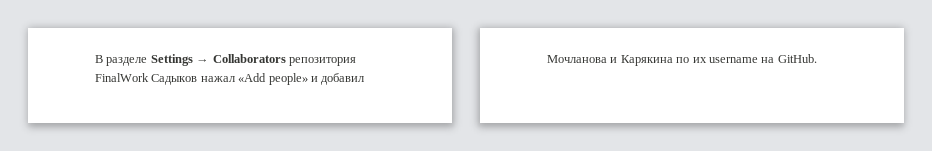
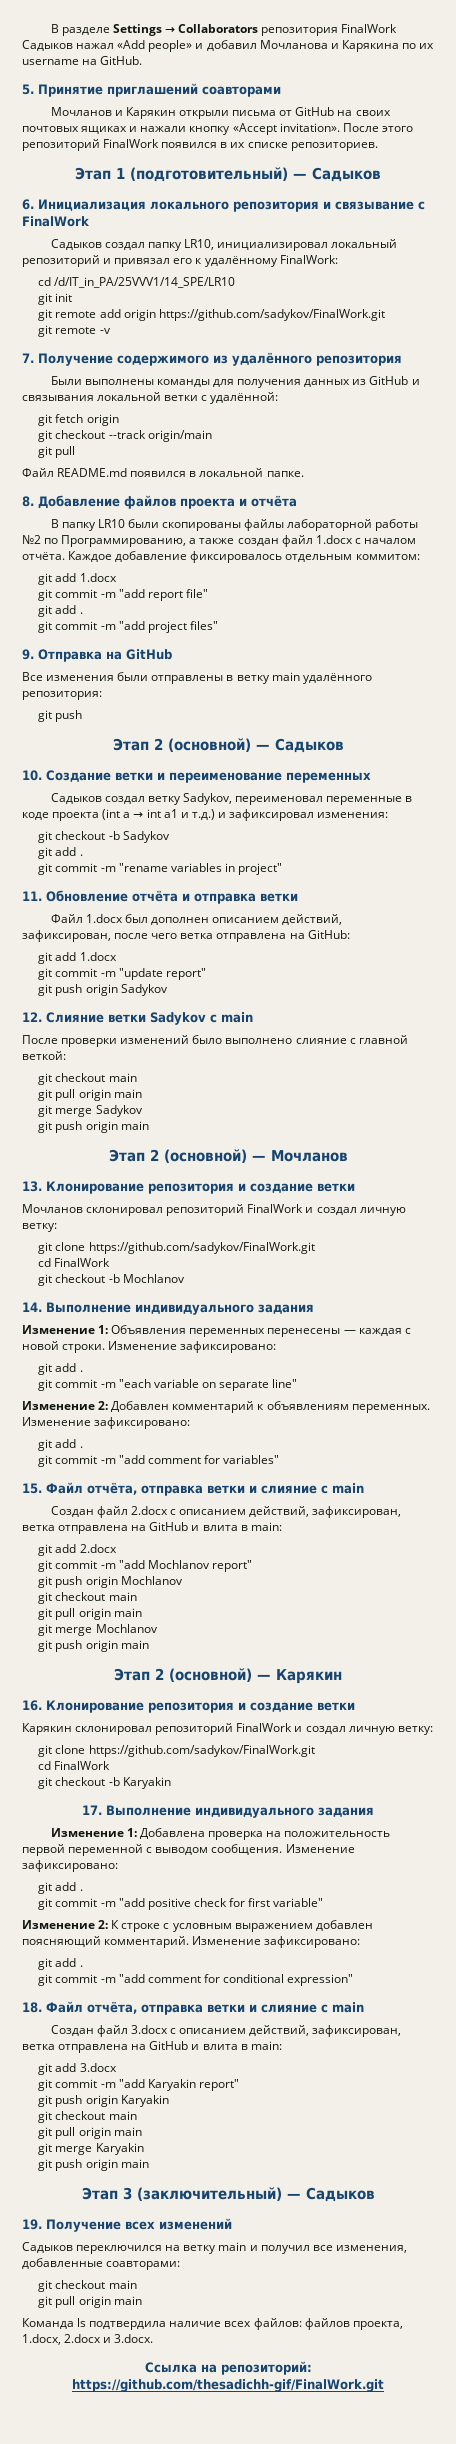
(817, 58) none -> [22,83,281,97] [50,107,391,119] [22,123,413,135] [22,139,378,151] [75,167,381,182] [22,199,425,212] [22,216,89,227] [50,239,398,251] [22,255,338,267] [38,277,236,288] [38,293,73,305] [38,309,385,321] [38,325,111,337] [22,352,402,366] [50,376,420,388] [22,392,279,404] [38,414,119,426] [38,430,212,442] [38,446,76,458] [22,468,304,477] [22,495,297,509] [50,519,419,531] [22,535,416,547] [22,551,420,563] [38,573,117,585] [38,589,208,601] [38,605,83,617] [38,621,218,633] [22,649,172,662] [22,672,372,684] [22,691,102,700] [38,710,83,722] [112,738,344,753] [22,770,371,783] [50,793,413,805] [22,809,389,821] [38,831,170,843] [38,847,83,859] [38,863,282,875] [22,890,298,904] [50,914,343,925] [22,930,350,942] [38,952,117,964] [38,968,206,980] [38,984,168,996] [22,1012,253,1025] [22,1035,408,1047] [22,1051,66,1060] [38,1073,137,1085] [38,1089,142,1101] [38,1105,143,1117] [38,1121,149,1133] [108,1149,348,1163] [22,1181,355,1194] [22,1204,406,1216] [22,1223,57,1232] [38,1242,315,1254] [38,1258,111,1267] [38,1274,185,1286] [22,1302,314,1315] [22,1325,411,1337] [22,1341,277,1353] [38,1363,83,1375] [38,1379,298,1391] [22,1401,430,1413] [22,1417,191,1429] [38,1439,83,1451] [38,1455,279,1467] [22,1482,364,1496] [50,1506,402,1518] [22,1522,282,1534] [38,1544,117,1556] [38,1560,252,1572] [38,1576,183,1588] [38,1592,137,1604] [38,1608,142,1620] [38,1624,158,1636] [38,1640,149,1652] [114,1668,342,1684] [22,1700,355,1713] [22,1723,433,1735] [38,1745,315,1757] [38,1761,111,1770] [38,1777,171,1789] [82,1805,374,1818] [50,1828,391,1840] [22,1844,355,1856] [22,1860,118,1872] [38,1882,83,1894] [38,1898,324,1910] [22,1920,373,1932] [22,1936,361,1948] [38,1958,83,1970] [38,1974,354,1986] [22,2001,364,2015] [50,2025,402,2037] [22,2041,282,2053] [38,2063,117,2075] [38,2079,239,2091] [38,2095,169,2107] [38,2111,137,2123] [38,2127,142,2139] [38,2143,144,2155] [38,2159,149,2171] [81,2187,375,2202] [22,2218,232,2232] [22,2242,407,2254] [22,2258,181,2270] [38,2280,137,2292] [38,2296,142,2308] [22,2318,403,2330] [22,2334,154,2345] [144,2361,312,2375] [72,2379,384,2392] // 5. Принятие приглашений соавторами // Мочланов и Карякин открыли письма от GitHub на своих почтовых ящиках и нажали кнопку «Accept invitation». После этого репозиторий FinalWork появился в их списке репозиториев. // Этап 1 (подготовительный) — Садыков // 6. Инициализация локального репозитория и связывание с FinalWork // Садыков создал папку LR10, инициализировал локальный репозиторий и привязал его к удалённому FinalWork: // cd /d/IT_in_PA/25VVV1/14_SPE/LR10 // git init // git remote add origin https://github.com/sadykov/FinalWork.git // git remote -v // 7. Получение содержимого из удалённого репозитория // Были выполнены команды для получения данных из GitHub и связывания локальной ветки с удалённой: // git fetch origin // git checkout --track origin/main // git pull // Файл README.md появился в локальной папке. // 8. Добавление файлов проекта и отчёта // В папку LR10 были скопированы файлы лабораторной работы №2 по Программированию, а также создан файл 1.docx с началом отчёта. Каждое добавление фиксировалось отдельным коммитом: // git add 1.docx // git commit -m "add report file" // git add . // git commit -m "add project files" // 9. Отправка на GitHub // Все изменения были отправлены в ветку main удалённого репозитория: // git push // Этап 2 (основной) — Садыков // 10. Создание ветки и переименование переменных // Садыков создал ветку Sadykov, переименовал переменные в коде проекта (int a → int a1 и т.д.) и зафиксировал изменения: // git checkout -b Sadykov // git add . // git commit -m "rename variables in project" // 11. Обновление отчёта и отправка ветки // Файл 1.docx был дополнен описанием действий, зафиксирован, после чего ветка отправлена на GitHub: // git add 1.docx // git commit -m "update report" // git push origin Sadykov // 12. Слияние ветки Sadykov с main // После проверки изменений было выполнено слияние с главной веткой: // git checkout main // git pull origin main // git merge Sadykov // git push origin main // Этап 2 (основной) — Мочланов // 13. Клонирование репозитория и создание ветки // Мочланов склонировал репозиторий FinalWork и создал личную ветку: // git clone https://github.com/sadykov/FinalWork.git // cd FinalWork // git checkout -b Mochlanov // 14. Выполнение индивидуального задания // Изменение 1: Объявления переменных перенесены — каждая с новой строки. Изменение зафиксировано: // git add . // git commit -m "each variable on separate line" // Изменение 2: Добавлен комментарий к объявлениям переменных. Изменение зафиксировано: // git add . // git commit -m "add comment for variables" // 15. Файл отчёта, отправка ветки и слияние с main // Создан файл 2.docx с описанием действий, зафиксирован, ветка отправлена на GitHub и влита в main: // git add 2.docx // git commit -m "add Mochlanov report" // git push origin Mochlanov // git checkout main // git pull origin main // git merge Mochlanov // git push origin main // Этап 2 (основной) — Карякин // 16. Клонирование репозитория и создание ветки // Карякин склонировал репозиторий FinalWork и создал личную ветку: // git clone https://github.com/sadykov/FinalWork.git // cd FinalWork // git checkout -b Karyakin // 17. Выполнение индивидуального задания // Изменение 1: Добавлена проверка на положительность первой переменной с выводом сообщения. Изменение зафиксировано: // git add . // git commit -m "add positive check for first variable" // Изменение 2: К строке с условным выражением добавлен поясняющий комментарий. Изменение зафиксировано: // git add . // git commit -m "add comment for conditional expression" // 18. Файл отчёта, отправка ветки и слияние с main // Создан файл 3.docx с описанием действий, зафиксирован, ветка отправлена на GitHub и влита в main: // git add 3.docx // git commit -m "add Karyakin report" // git push origin Karyakin // git checkout main // git pull origin main // git merge Karyakin // git push origin main // Этап 3 (заключительный) — Садыков // 19. Получение всех изменений // Садыков переключился на ветку main и получил все изменения, добавленные соавторами: // git checkout main // git pull origin main // Команда ls подтвердила наличие всех файлов: файлов проекта, 1.docx, 2.docx и 3.docx. // Ссылка на репозиторий: https://github.com/thesadichh-gif/FinalWork.git

